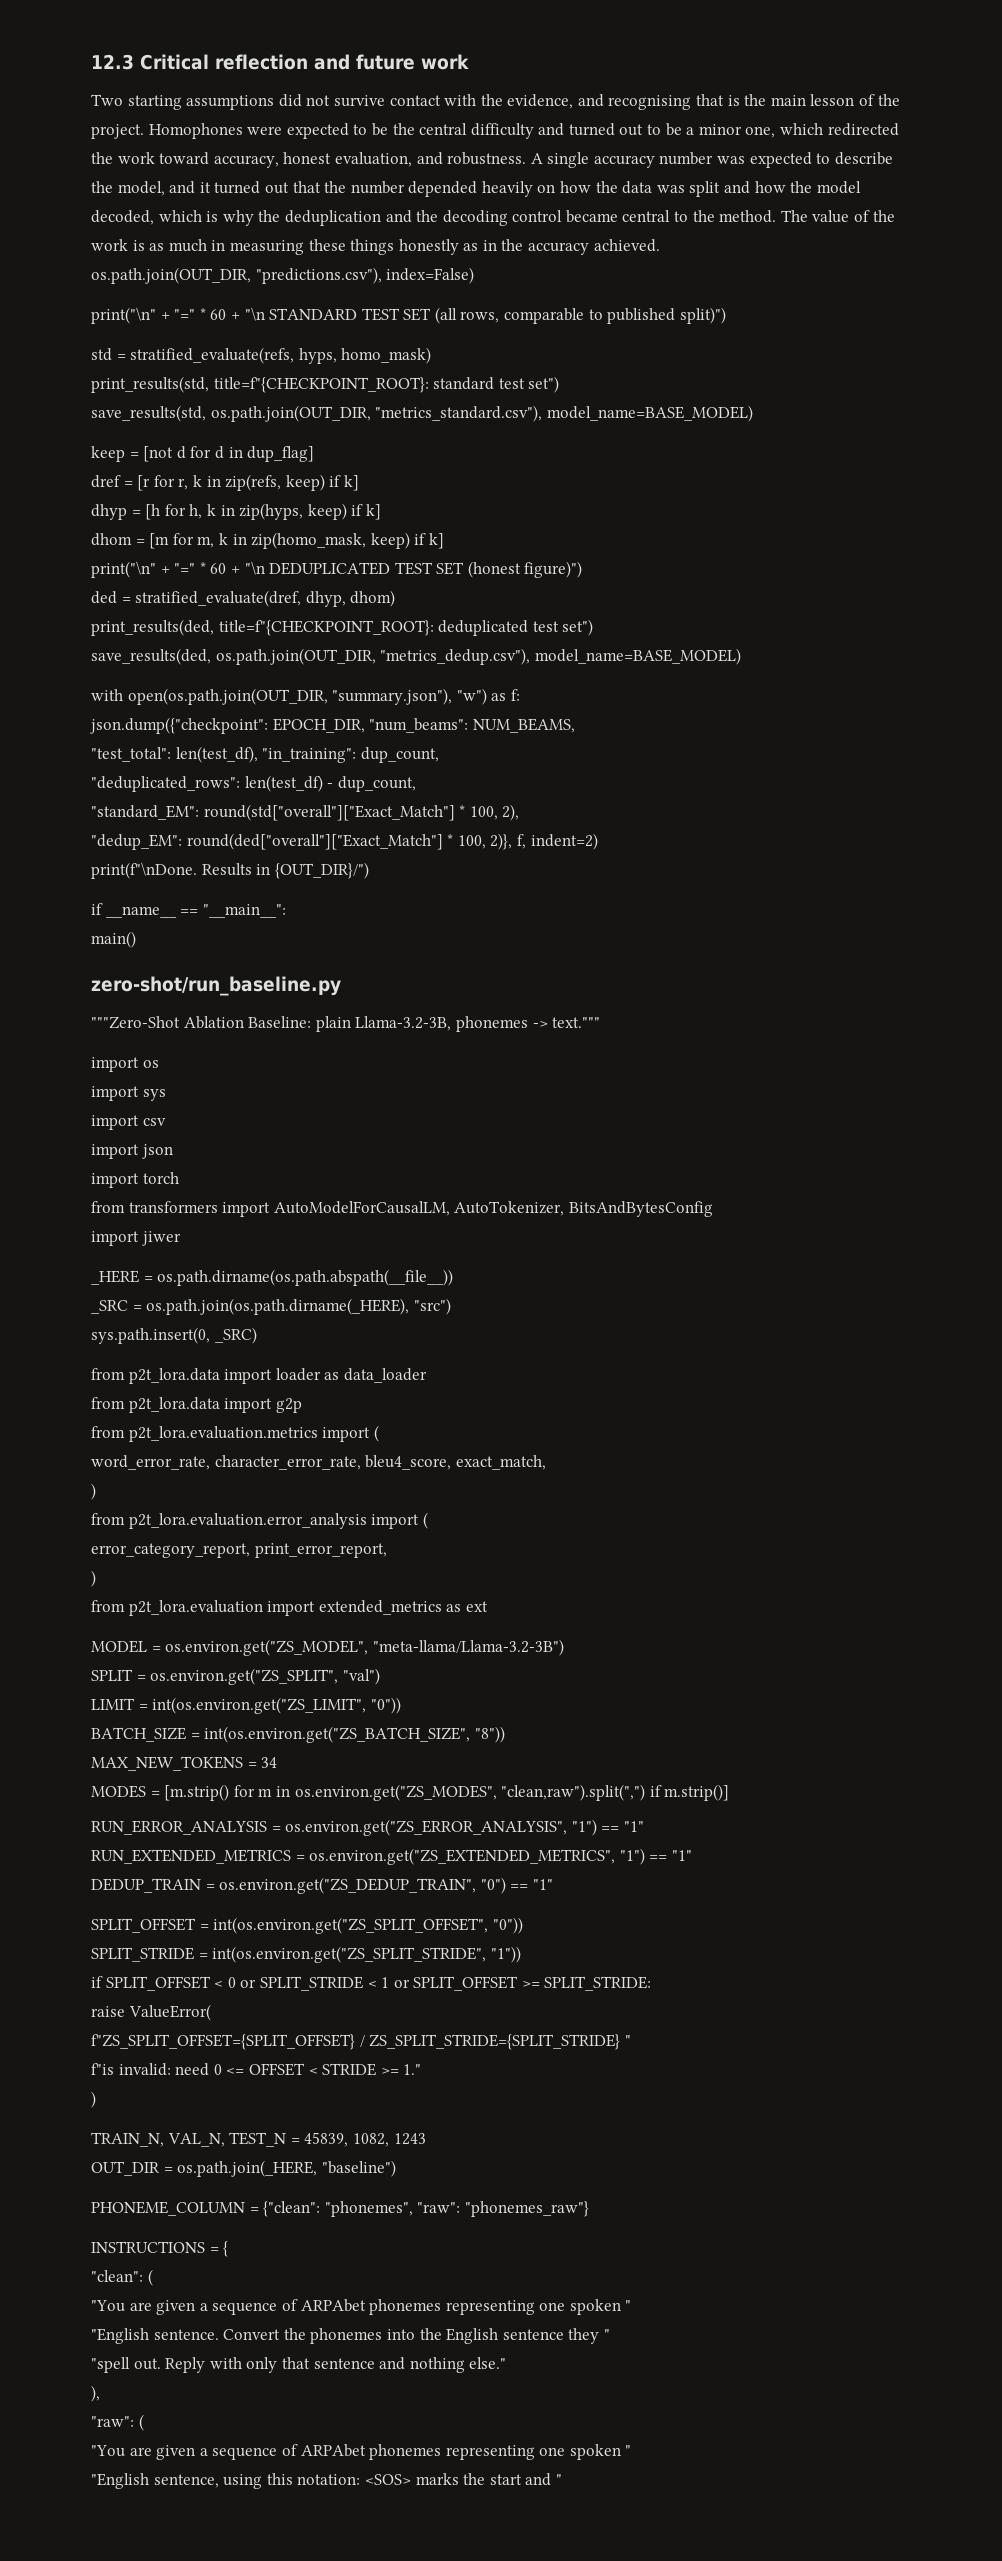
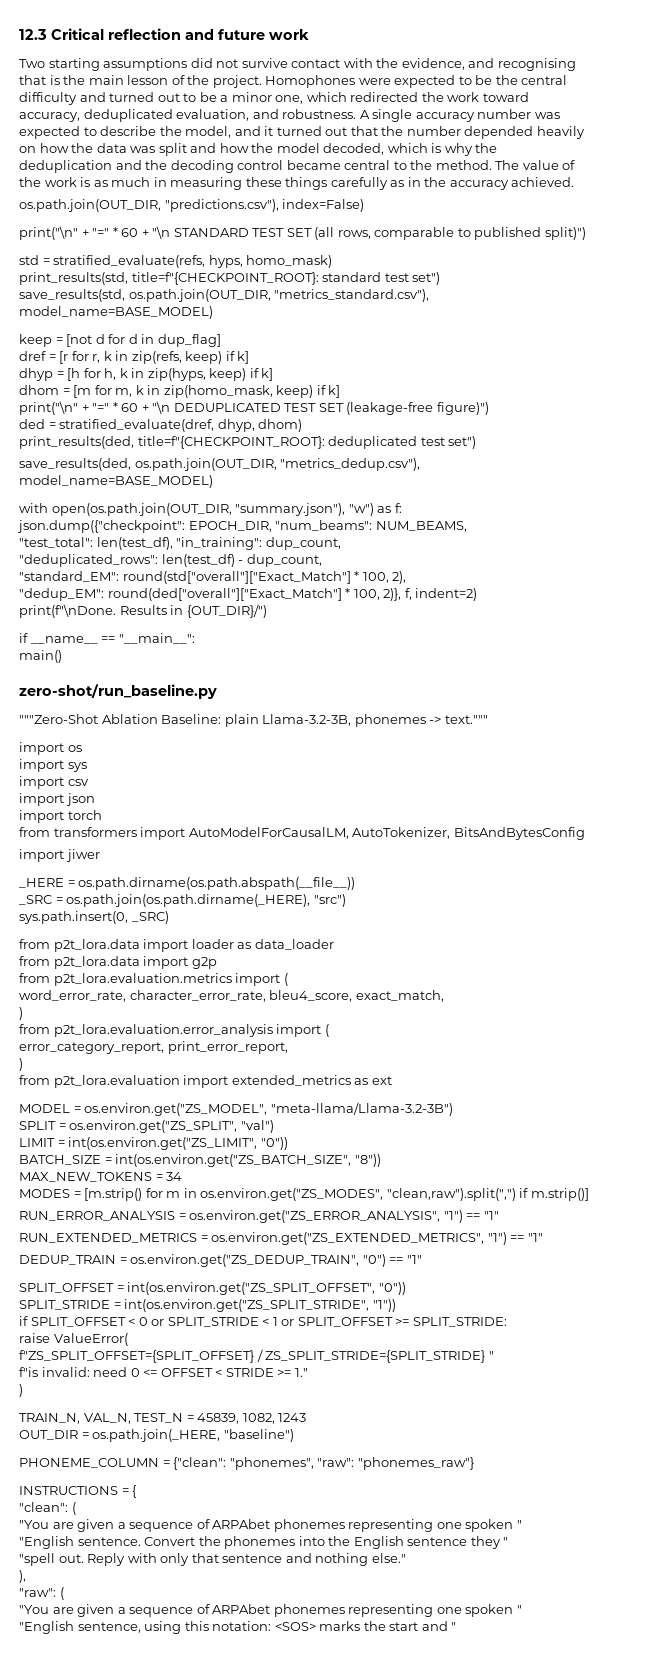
[283,152,332,164] honest -> [83,109,173,122] deduplicated
[398,239,459,255] honestly -> [330,177,388,190] carefully
[467,561,521,578] (honest -> [346,402,434,415] (leakage-free

